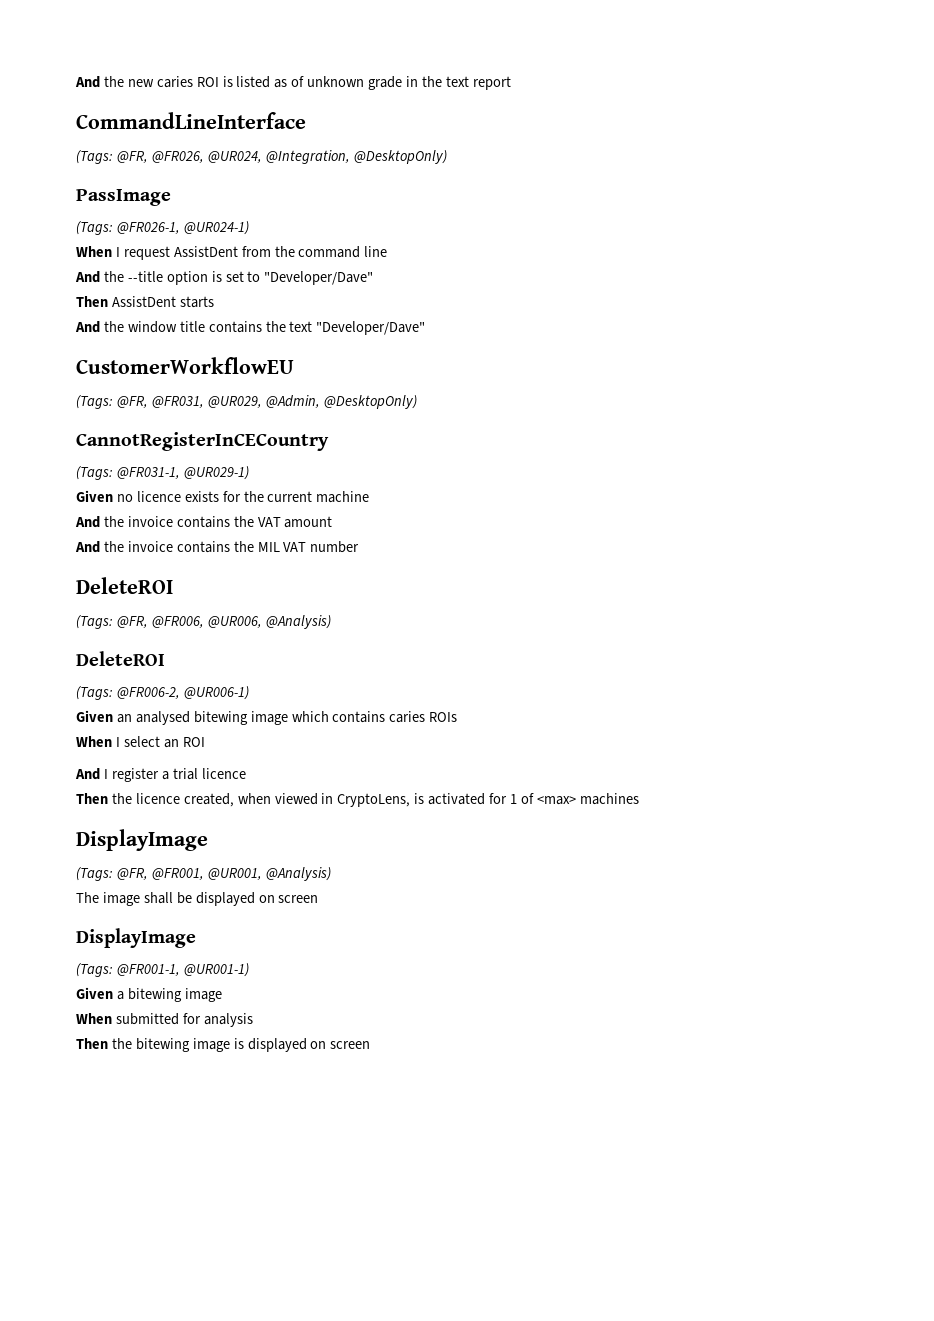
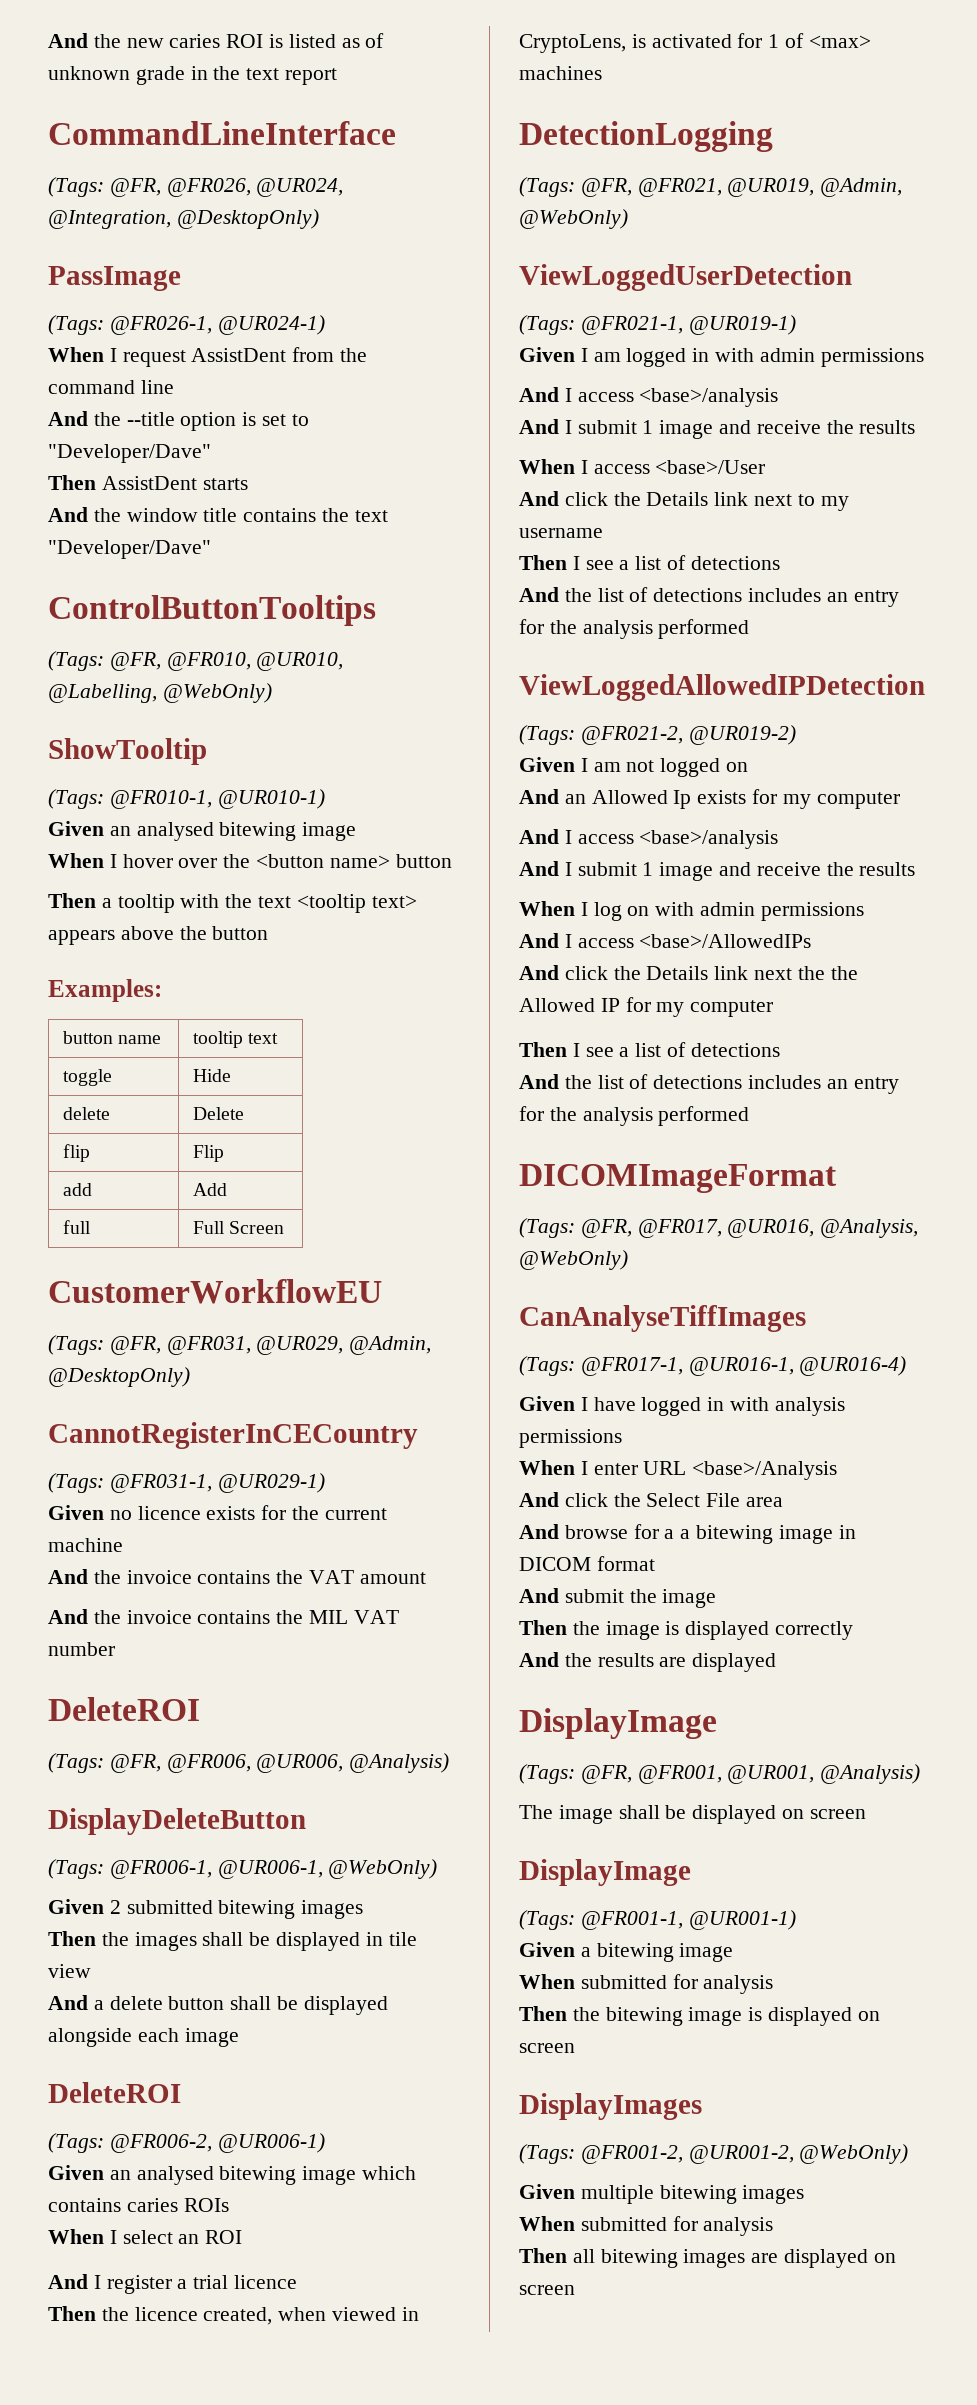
(426, 328) none -> [48,595,376,626] [48,651,344,671] [48,683,272,703] [48,738,207,765] [48,789,325,809] [48,821,357,841] [48,853,452,868] [48,893,417,913] [48,926,269,945] [48,979,162,1002] [62,1031,162,1044] [192,1031,279,1048] [62,1069,112,1086] [192,1069,231,1082] [62,1107,110,1120] [192,1107,244,1120] [62,1144,90,1162] [192,1145,224,1162] [62,1183,92,1196] [192,1183,227,1196] [62,1220,91,1234] [192,1221,285,1234] // ControlButtonTooltips // (Tags: @FR, @FR010, @UR010, @Labelling, @WebOnly) // ShowTooltip // (Tags: @FR010-1, @UR010-1) // Given an analysed bitewing image // When I hover over the <button name> button // Then a tooltip with the text <tooltip text> appears above the button // Examples: // button name | tooltip text // toggle | Hide // delete | Delete // flip | Flip // add | Add // full | Full Screen
(331, 622) none -> [48,1808,306,1835] [48,1859,438,1879] [48,1899,364,1919] [48,1931,417,1951] [48,1964,91,1978] [48,1995,388,2015] [48,2028,239,2047] // DisplayDeleteButton // (Tags: @FR006-1, @UR006-1, @WebOnly) // Given 2 submitted bitewing images // Then the images shall be displayed in tile view // And a delete button shall be displayed alongside each image
(639, 799) none -> [519,121,773,152] [519,177,903,197] [519,209,628,229] [519,264,852,291] [519,315,796,335] [519,347,924,367] [519,387,779,407] [519,419,916,439] [519,459,766,474] [519,491,849,511] [519,528,603,538] [519,555,780,570] [519,587,899,607] [519,619,750,639] [519,674,925,701] [519,725,796,745] [519,757,749,777] [519,789,900,809] [519,829,779,849] [519,861,916,881] [519,901,864,921] [519,933,812,948] [519,965,858,980] [519,997,774,1017] [519,1042,780,1057] [519,1074,899,1094] [519,1106,750,1126] [519,1164,837,1193] [519,1218,919,1238] [519,1250,628,1270] [519,1305,806,1332] [519,1356,907,1376] [519,1396,845,1416] [519,1429,622,1448] [519,1460,838,1480] [519,1492,784,1507] [519,1524,856,1544] [519,1556,655,1571] [519,1588,717,1608] [519,1620,854,1640] [519,1652,777,1672] // DetectionLogging // (Tags: @FR, @FR021, @UR019, @Admin, @WebOnly) // ViewLoggedUserDetection // (Tags: @FR021-1, @UR019-1) // Given I am logged in with admin permissions // And I access <base>/analysis // And I submit 1 image and receive the results // When I access <base>/User // And click the Details link next to my username // Then I see a list of detections // And the list of detections includes an entry for the analysis performed // ViewLoggedAllowedIPDetection // (Tags: @FR021-2, @UR019-2) // Given I am not logged on // And an Allowed Ip exists for my computer // And I access <base>/analysis // And I submit 1 image and receive the results // When I log on with admin permissions // And I access <base>/AllowedIPs // And click the Details link next the the Allowed IP for my computer // Then I see a list of detections // And the list of detections includes an entry for the analysis performed // DICOMImageFormat // (Tags: @FR, @FR017, @UR016, @Analysis, @WebOnly) // CanAnalyseTiffImages // (Tags: @FR017-1, @UR016-1, @UR016-4) // Given I have logged in with analysis permissions // When I enter URL <base>/Analysis // And click the Select File area // And browse for a a bitewing image in DICOM format // And submit the image // Then the image is displayed correctly // And the results are displayed
(371, 1045) none -> [519,2093,702,2120] [519,2144,909,2164] [519,2184,805,2204] [519,2216,774,2236] [519,2248,896,2268] [519,2285,575,2295] // DisplayImages // (Tags: @FR001-2, @UR001-2, @WebOnly) // Given multiple bitewing images // When submitted for analysis // Then all bitewing images are displayed on screen

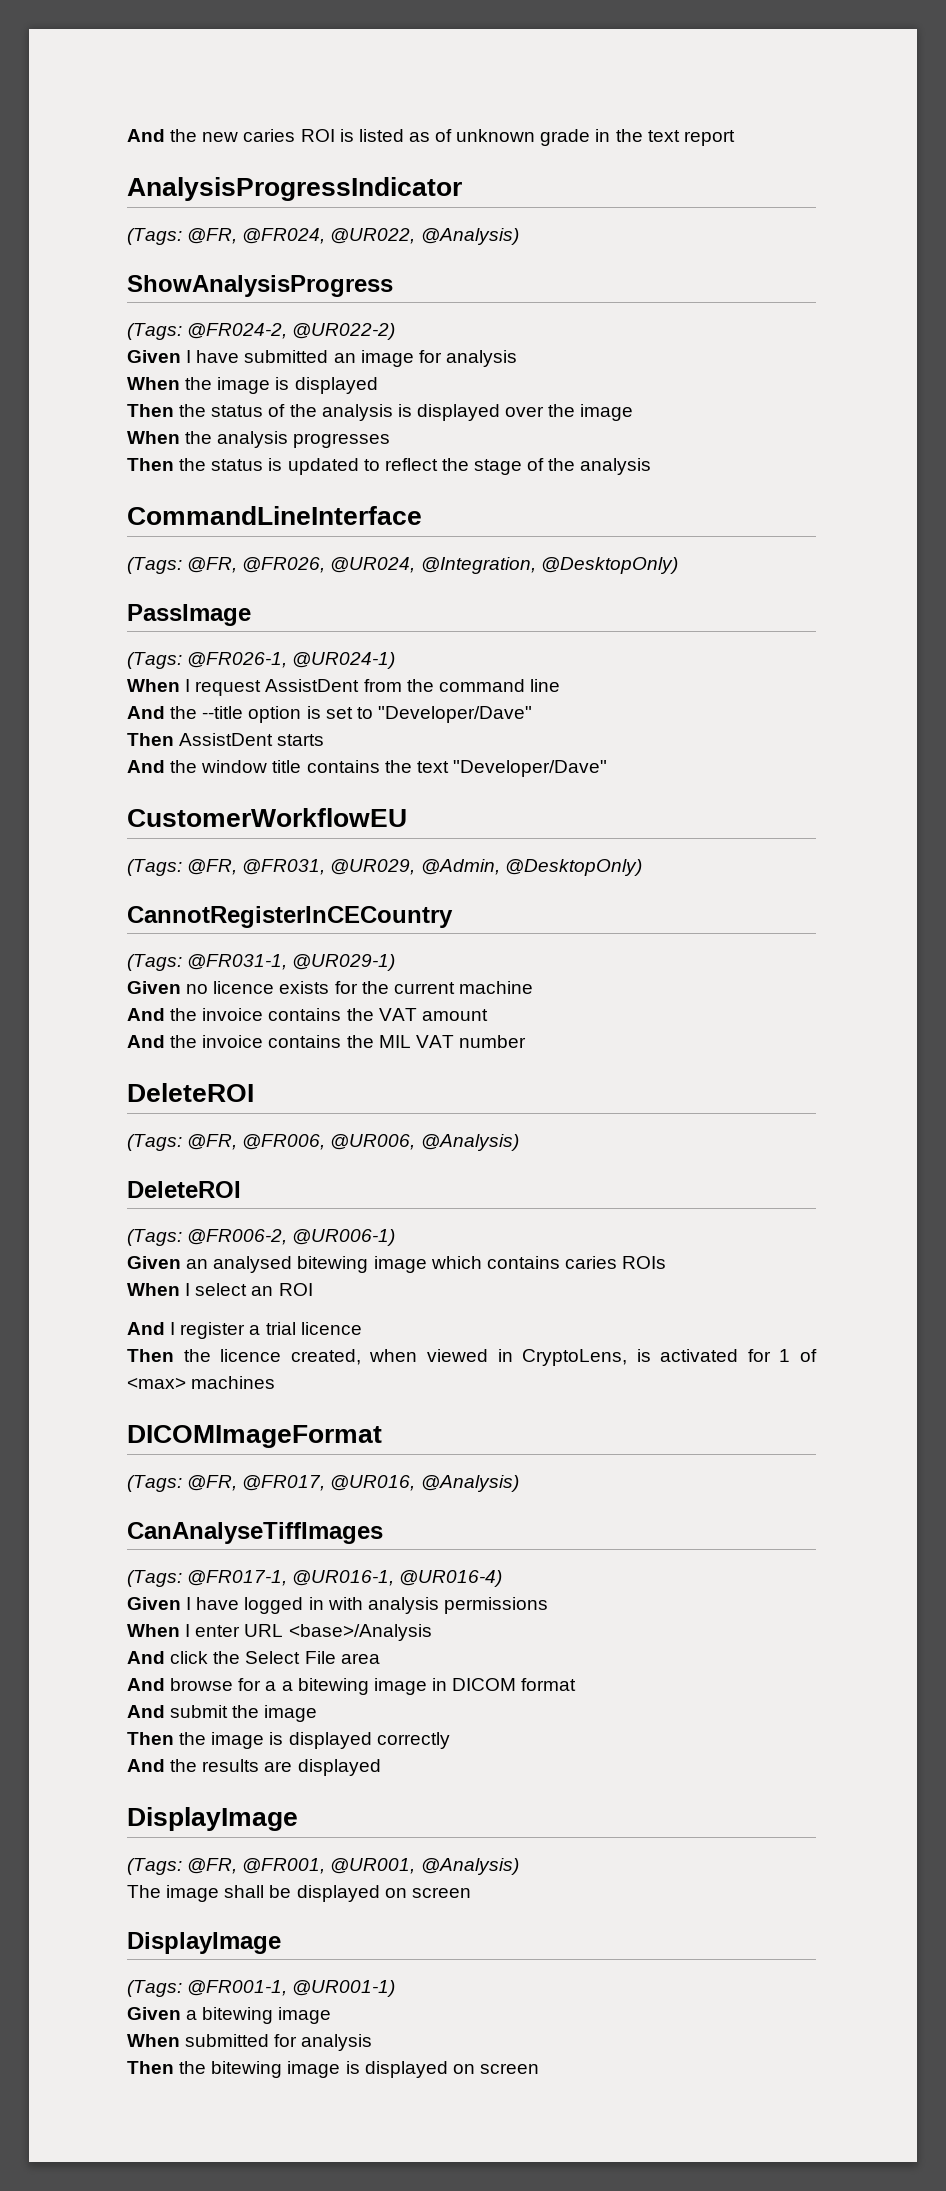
(338, 76) none -> [127,177,462,201] [127,228,519,245] [127,275,393,297] [127,323,396,340] [127,350,517,367] [127,377,378,394] [127,404,634,421] [127,431,391,448] [127,458,652,475] // AnalysisProgressIndicator // (Tags: @FR, @FR024, @UR022, @Analysis) // ShowAnalysisProgress // (Tags: @FR024-2, @UR022-2) // Given I have submitted an image for analysis // When the image is displayed // Then the status of the analysis is displayed over the image // When the analysis progresses // Then the status is updated to reflect the stage of the analysis
[48,595,376,626] [48,651,344,671] [48,683,272,703] [48,738,207,765] [48,789,325,809] [48,821,357,841] [48,853,452,868] [48,893,417,913] [48,926,269,945] [48,979,162,1002] [62,1031,162,1044] [192,1031,279,1048] [62,1069,112,1086] [192,1069,231,1082] [62,1107,110,1120] [192,1107,244,1120] [62,1144,90,1162] [192,1145,224,1162] [62,1183,92,1196] [192,1183,227,1196] [62,1220,91,1234] [192,1221,285,1234] // ControlButtonTooltips // (Tags: @FR, @FR010, @UR010, @Labelling, @WebOnly) // ShowTooltip // (Tags: @FR010-1, @UR010-1) // Given an analysed bitewing image // When I hover over the <button name> button // Then a tooltip with the text <tooltip text> appears above the button // Examples: // button name | tooltip text // toggle | Hide // delete | Delete // flip | Flip // add | Add // full | Full Screen -> (607, 768) none
[48,1808,306,1835] [48,1859,438,1879] [48,1899,364,1919] [48,1931,417,1951] [48,1964,91,1978] [48,1995,388,2015] [48,2028,239,2047] // DisplayDeleteButton // (Tags: @FR006-1, @UR006-1, @WebOnly) // Given 2 submitted bitewing images // Then the images shall be displayed in tile view // And a delete button shall be displayed alongside each image -> (519, 1142) none
[519,121,773,152] [519,177,903,197] [519,209,628,229] [519,264,852,291] [519,315,796,335] [519,347,924,367] [519,387,779,407] [519,419,916,439] [519,459,766,474] [519,491,849,511] [519,528,603,538] [519,555,780,570] [519,587,899,607] [519,619,750,639] [519,674,925,701] [519,725,796,745] [519,757,749,777] [519,789,900,809] [519,829,779,849] [519,861,916,881] [519,901,864,921] [519,933,812,948] [519,965,858,980] [519,997,774,1017] [519,1042,780,1057] [519,1074,899,1094] [519,1106,750,1126] // DetectionLogging // (Tags: @FR, @FR021, @UR019, @Admin, @WebOnly) // ViewLoggedUserDetection // (Tags: @FR021-1, @UR019-1) // Given I am logged in with admin permissions // And I access <base>/analysis // And I submit 1 image and receive the results // When I access <base>/User // And click the Details link next to my username // Then I see a list of detections // And the list of detections includes an entry for the analysis performed // ViewLoggedAllowedIPDetection // (Tags: @FR021-2, @UR019-2) // Given I am not logged on // And an Allowed Ip exists for my computer // And I access <base>/analysis // And I submit 1 image and receive the results // When I log on with admin permissions // And I access <base>/AllowedIPs // And click the Details link next the the Allowed IP for my computer // Then I see a list of detections // And the list of detections includes an entry for the analysis performed -> (276, 1382) none
[820,1219,919,1238] [519,1250,628,1270] @Analysis, @WebOnly) -> [420,1475,519,1492] @Analysis)
[519,2093,702,2120] [519,2144,909,2164] [519,2184,805,2204] [519,2216,774,2236] [519,2248,896,2268] [519,2285,575,2295] // DisplayImages // (Tags: @FR001-2, @UR001-2, @WebOnly) // Given multiple bitewing images // When submitted for analysis // Then all bitewing images are displayed on screen -> (539, 2068) none

